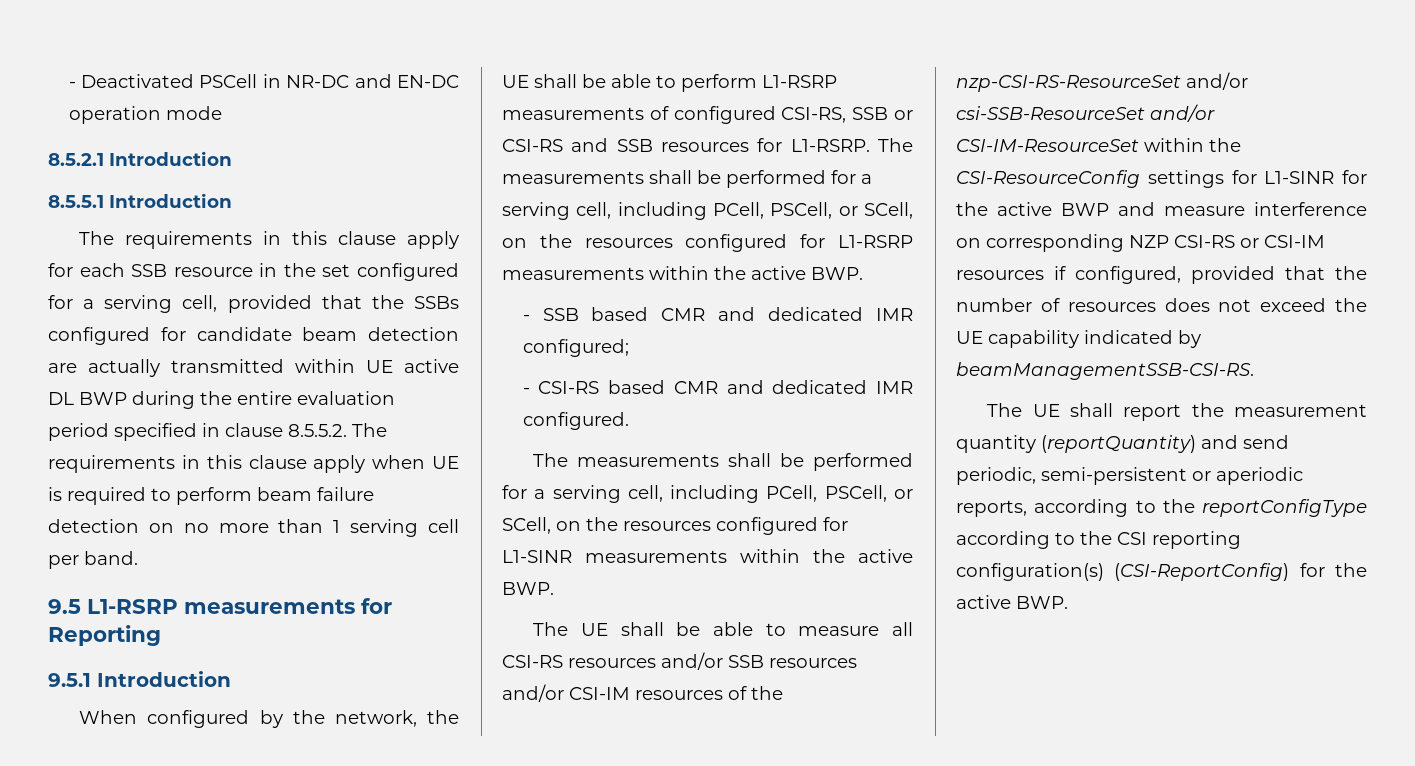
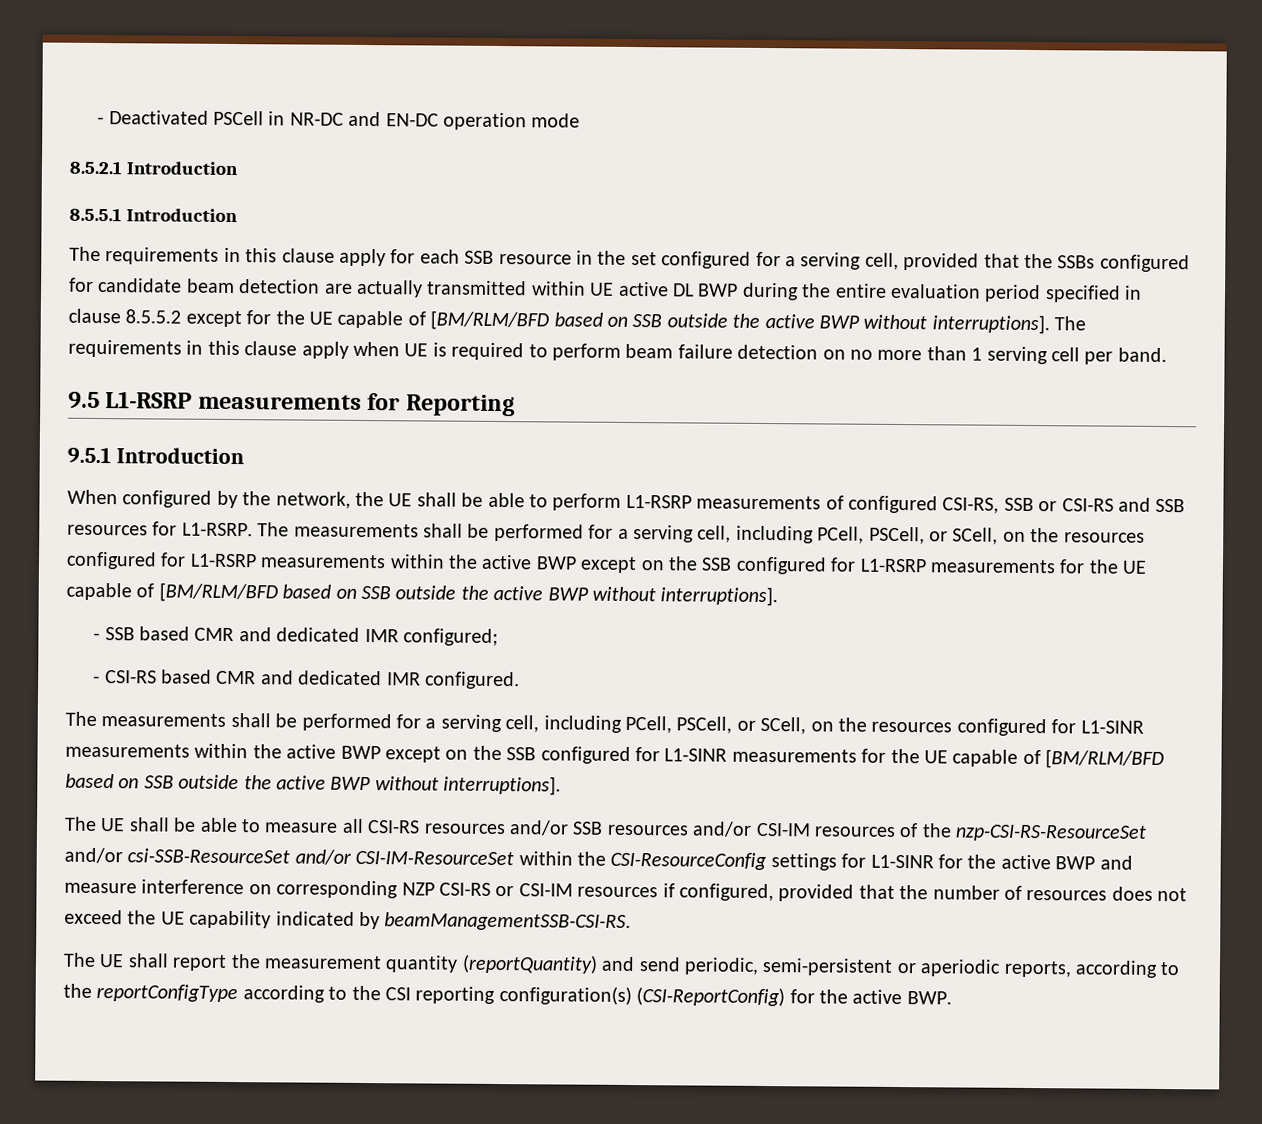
[288,424,347,437] 8.5.5.2. -> [125,309,1050,335] 8.5.5.2 except for the UE capable of [BM/RLM/BFD based on SSB outside the active BWP without interruptions].
[811,267,863,280] BWP. -> [535,556,1148,575] [66,582,779,607] BWP except on the SSB configured for L1-RSRP measurements for the UE capable of [BM/RLM/BFD based on SSB outside the active BWP without interruptions].
[502,582,554,595] BWP. -> [340,745,1165,770] [65,773,562,796] BWP except on the SSB configured for L1-SINR measurements for the UE capable of [BM/RLM/BFD based on SSB outside the active BWP without interruptions].

